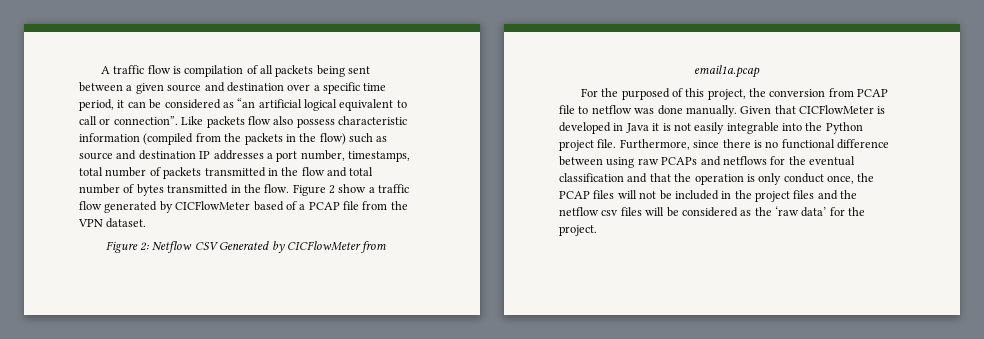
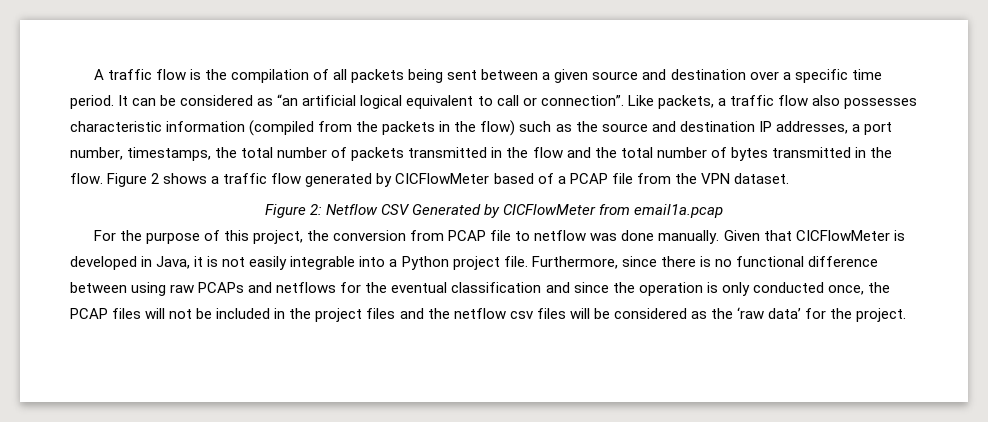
(181, 70) none -> [204,69,227,80] the
[79,99,125,111] period, it -> [70,95,129,109] period. It
[206,116,245,128] packets -> [657,95,774,109] packets, a traffic
[296,118,335,128] possess -> [843,98,917,109] possesses
(388, 139) none -> [575,121,598,132] the
[213,150,264,160] addresses -> [775,121,848,134] addresses,
(410, 156) none -> [215,147,238,158] the
(347, 172) none -> [594,147,617,158] the
[338,184,367,193] show -> [163,173,208,184] shows
[621,88,670,100] purposed -> [145,232,200,244] purpose
[625,123,649,133] Java -> [156,256,191,269] Java,
[805,122,823,131] the -> [389,259,398,267] a
[649,173,671,182] that -> [573,282,609,293] since
[783,173,824,183] conduct -> [752,282,824,293] conducted

